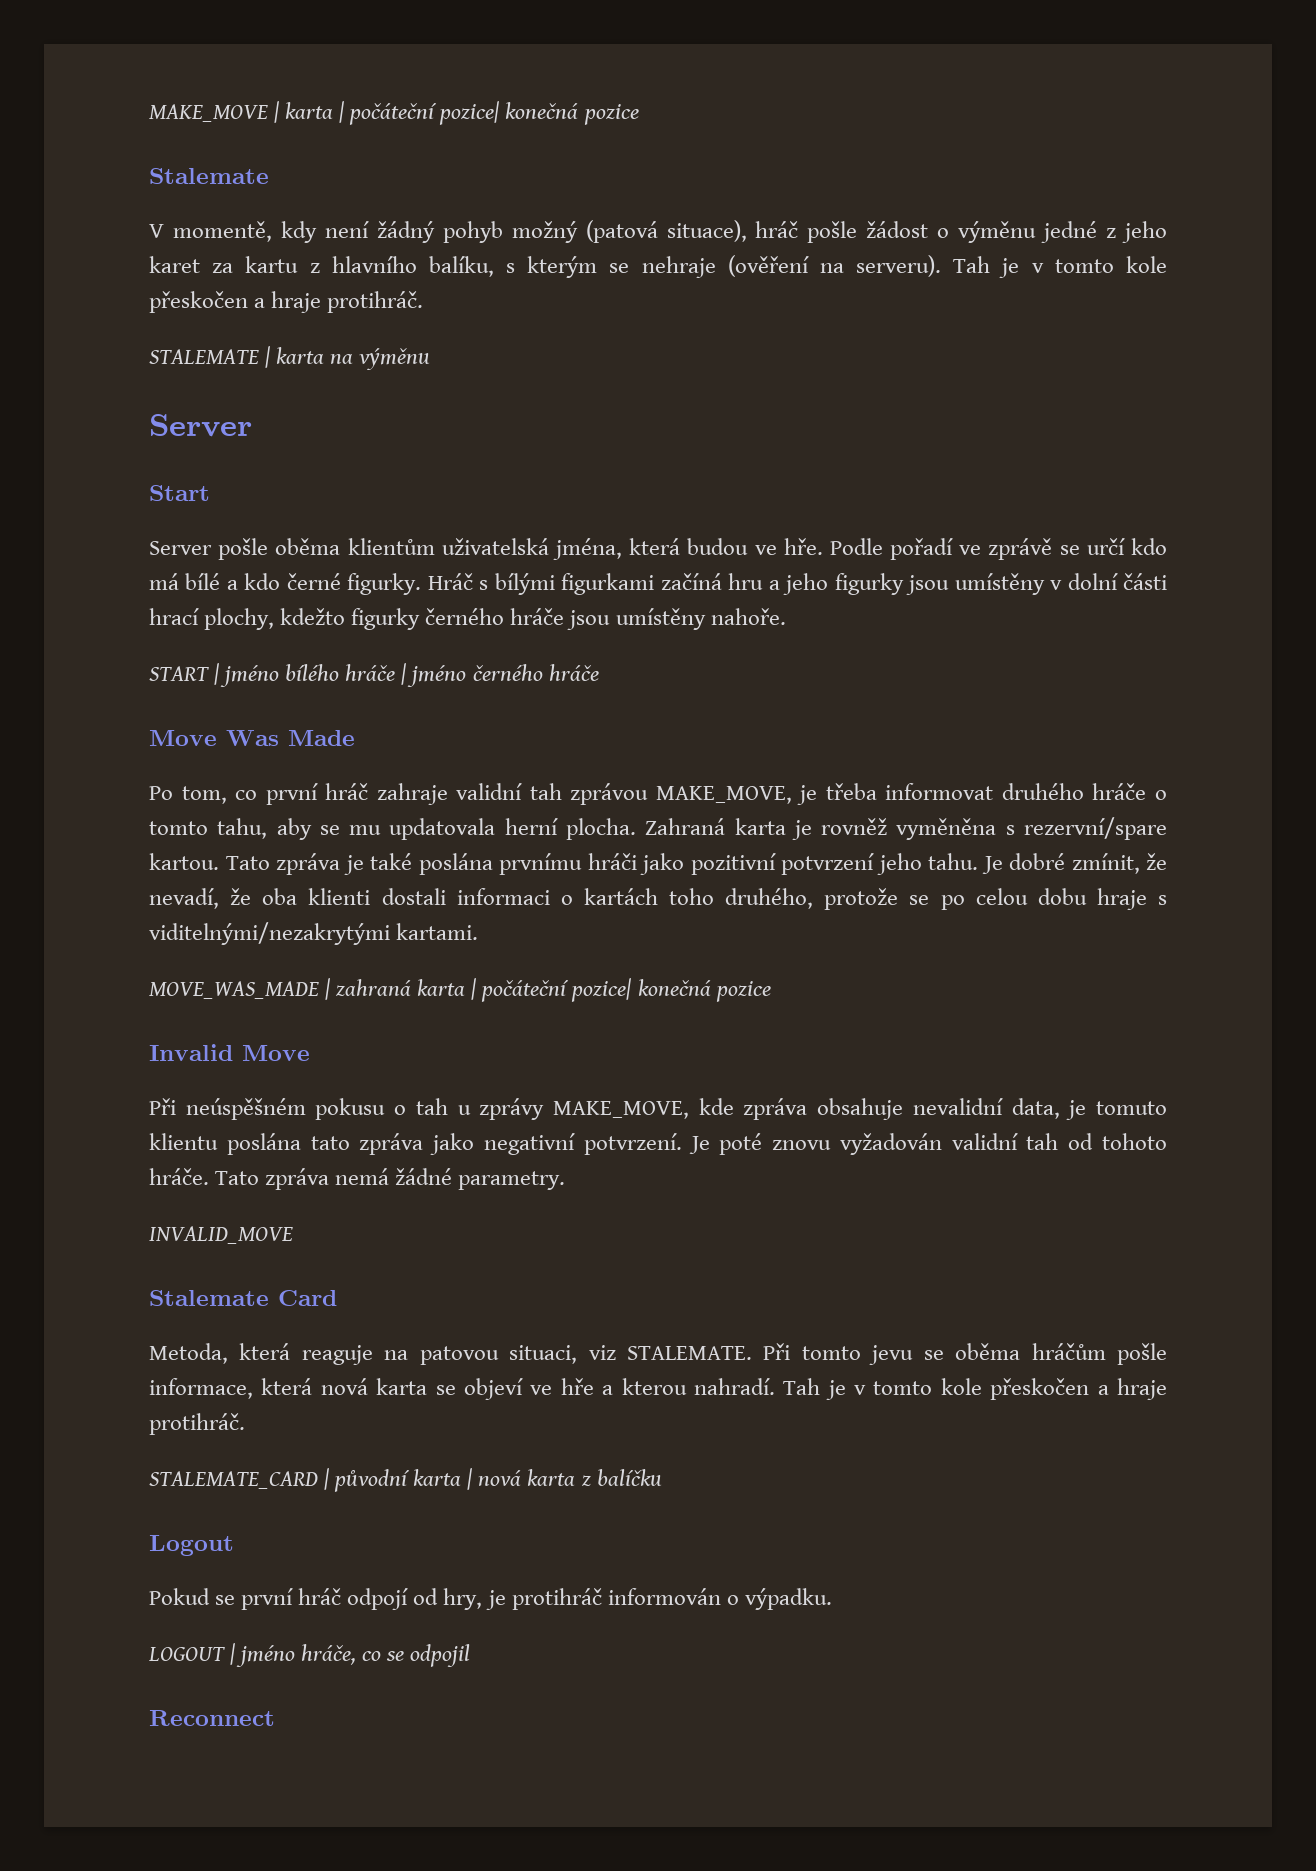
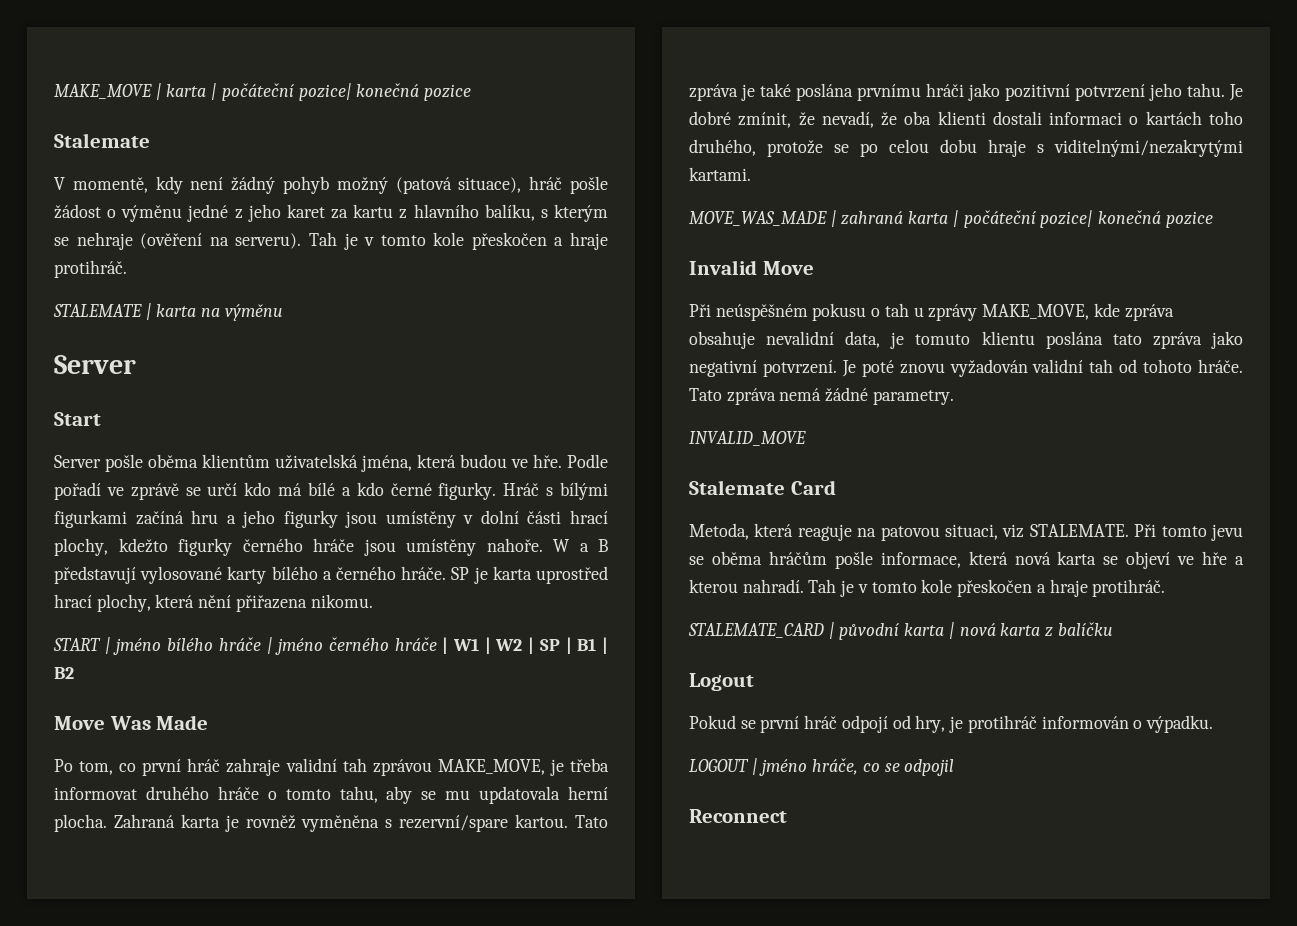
(786, 616) none -> [553,539,608,552] [54,566,608,584] [54,594,373,612] W a B představují vylosované karty bílého a černého hráče. SP je karta uprostřed hrací plochy, která nění přiřazena nikomu.
(599, 672) none -> [442,637,608,654] [54,667,74,679] | W1 | W2 | SP | B1 | B2

